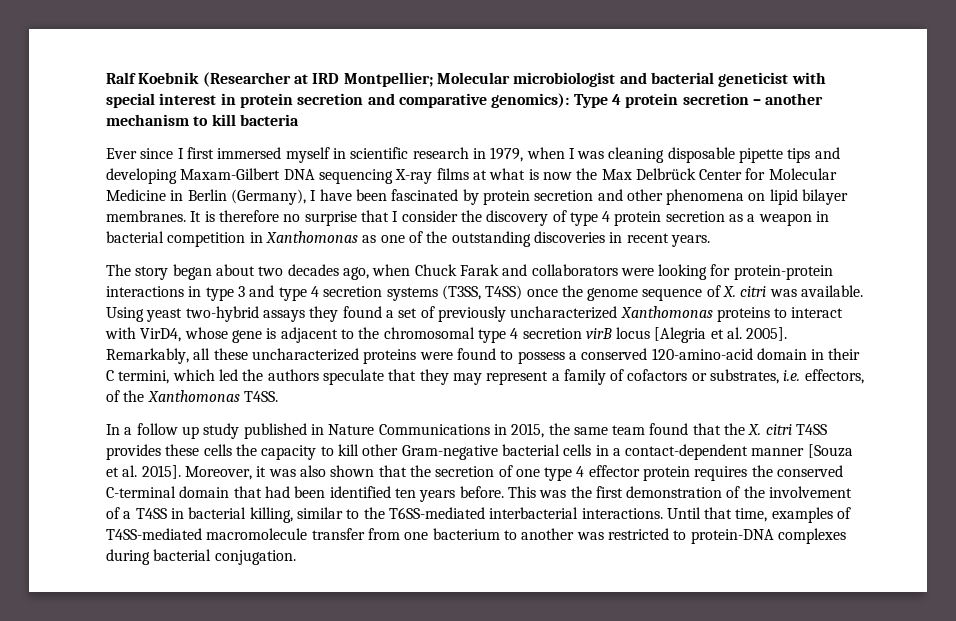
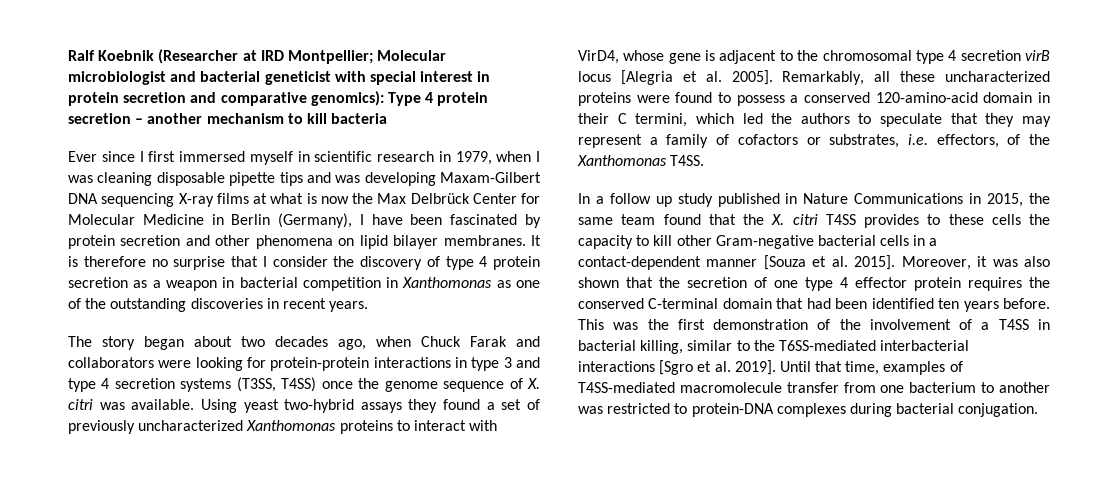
(840, 153) none -> [335,175,361,183] was
(319, 375) none -> [858,113,872,124] to
(161, 452) none -> [927,214,941,225] to
[581,508,663,519] interactions. -> [578,360,776,375] interactions [Sgro et al. 2019].

